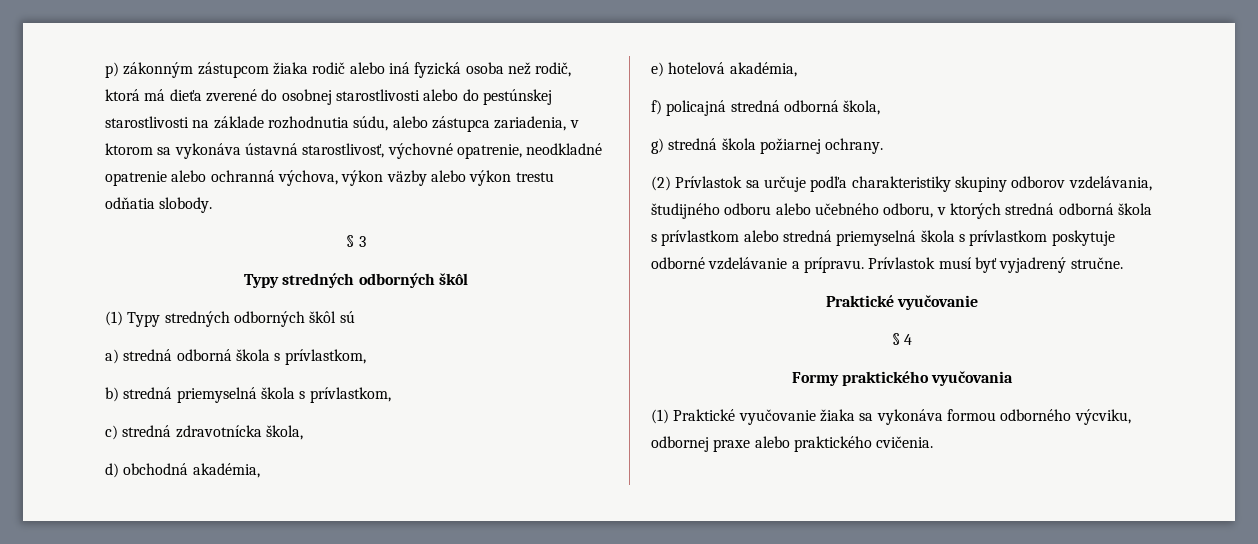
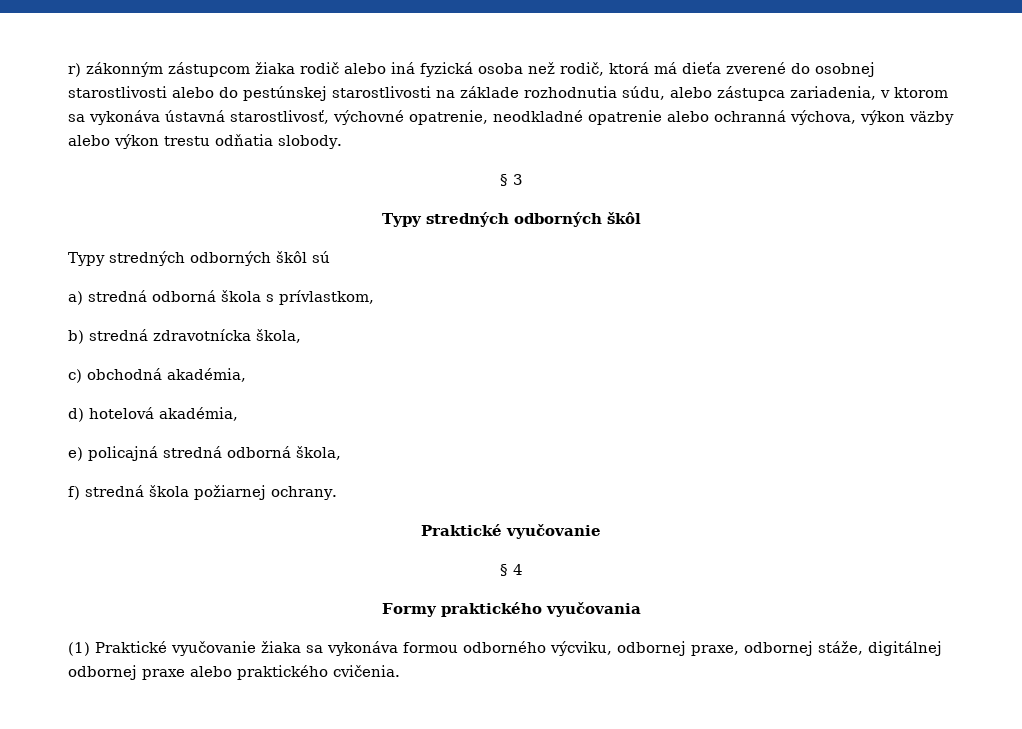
[105,62,119,78] p) -> [68,63,81,77] r)
[105,311,123,326] (1) -> (641, 218) none
[176,387,391,403] [105,425,172,440] priemyselná škola s prívlastkom, // c) stredná -> (148, 335) none
[105,463,119,478] d) -> [68,369,82,383] c)
[651,62,664,77] e) -> [68,408,84,422] d)
[651,100,662,115] f) -> [68,447,83,461] e)
[651,138,664,154] g) -> [68,486,80,500] f)
[651,176,1152,192] [651,203,1152,219] [651,230,1115,246] [651,257,1123,273] // (2) Prívlastok sa určuje podľa charakteristiky skupiny odborov vzdelávania, študijného odboru alebo učebného odboru, v ktorých stredná odborná škola s prívlastkom alebo stredná priemyselná škola s prívlastkom poskytuje odborné vzdelávanie a prípravu. Prívlastok musí byť vyjadrený stručne. -> (337, 493) none
(709, 444) none -> [691,641,942,656] [68,665,137,680] praxe, odbornej stáže, digitálnej odbornej

